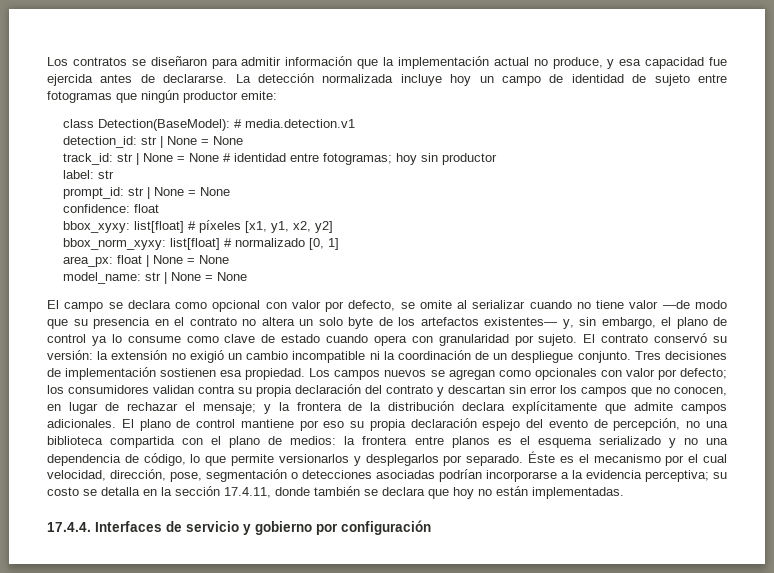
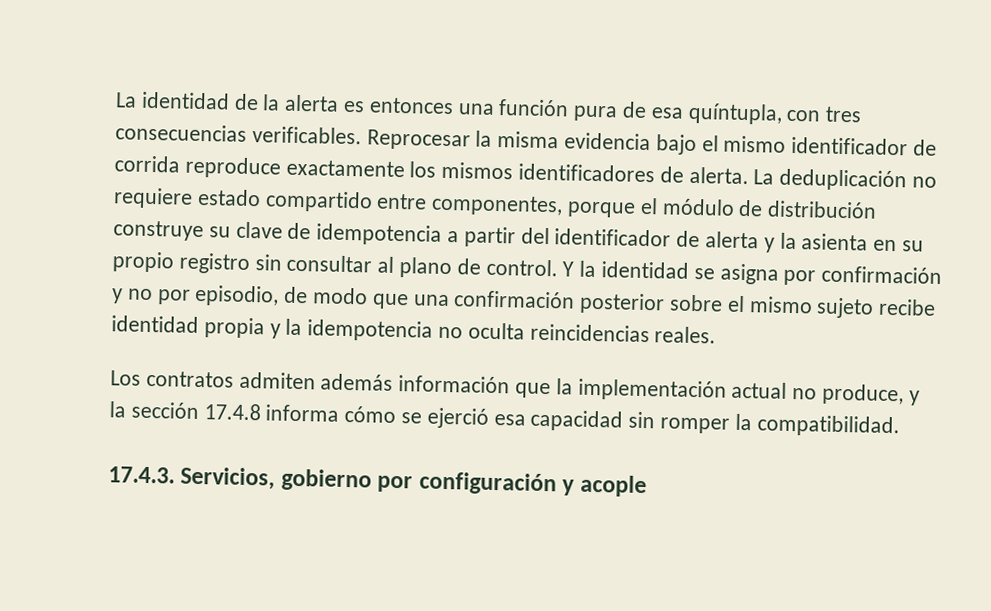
[47,56,282,69] Los contratos se diseñaron para admitir -> [115,91,863,125] [115,123,938,156] [114,155,938,192] [113,187,878,219] [113,220,925,253] [112,251,943,286] [111,284,937,319] [111,315,717,344] [110,370,394,391] La identidad de la alerta es entonces una función pura de esa quíntupla, con tres consecuencias verificables. Reprocesar la misma evidencia bajo el mismo identificador de corrida reproduce exactamente los mismos identificadores de alerta. La deduplicación no requiere estado compartido entre componentes, porque el módulo de distribución construye su clave de idempotencia a partir del identificador de alerta y la asienta en su propio registro sin consultar al plano de control. Y la identidad se asigna por confirmación y no por episodio, de modo que una confirmación posterior sobre el mismo sujeto recibe identidad propia y la idempotencia no oculta reincidencias reales. // Los contratos admiten además
[619,57,727,69] [47,73,727,86] [47,90,277,103] [63,119,356,131] [63,136,244,148] [63,153,498,165] [63,170,115,179] [63,187,231,199] [63,204,160,213] [63,220,334,233] [63,238,340,250] [63,255,230,267] [63,272,248,284] [47,300,727,312] [47,317,727,329] [47,333,727,346] [47,350,727,363] [47,367,728,380] [47,384,727,397] [47,401,727,414] [47,418,728,431] [47,436,728,448] [47,451,728,466] [47,469,727,482] [47,486,624,499] [47,521,251,535] esa capacidad fue ejercida antes de declararse. La detección normalizada incluye hoy un campo de identidad de sujeto entre fotogramas que ningún productor emite: // class Detection(BaseModel): # media.detection.v1 // detection_id: str | None = None // track_id: str | None = None # identidad entre fotogramas; hoy sin productor // label: str // prompt_id: str | None = None // confidence: float // bbox_xyxy: list[float] # píxeles [x1, y1, x2, y2] // bbox_norm_xyxy: list[float] # normalizado [0, 1] // area_px: float | None = None // model_name: str | None = None // El campo se declara como opcional con valor por defecto, se omite al serializar cuando no tiene valor —de modo que su presencia en el contrato no altera un solo byte de los artefactos existentes— y, sin embargo, el plano de control ya lo consume como clave de estado cuando opera con granularidad por sujeto. El contrato conservó su versión: la extensión no exigió un cambio incompatible ni la coordinación de un despliegue conjunto. Tres decisiones de implementación sostienen esa propiedad. Los campos nuevos se agregan como opcionales con valor por defecto; los consumidores validan contra su propia declaración del contrato y descartan sin error los campos que no conocen, en lugar de rechazar el mensaje; y la frontera de la distribución declara explícitamente que admite campos adicionales. El plano de control mantiene por eso su propia declaración espejo del evento de percepción, no una biblioteca compartida con el plano de medios: la frontera entre planos es el esquema serializado y no una dependencia de código, lo que permite versionarlos y desplegarlos por separado. Éste es el mecanismo por el cual velocidad, dirección, pose, segmentación o detecciones asociadas podrían incorporarse a la evidencia perceptiva; su costo se detalla en la sección 17.4.11, donde también se declara que hoy no están implementadas. // 17.4.4. Interfaces de servicio y -> [109,401,900,438] [108,466,276,490] la sección 17.4.8 informa cómo se ejerció esa capacidad sin romper la compatibilidad. // 17.4.3. Servicios,
(431, 527) none -> [562,474,647,498] y acople

